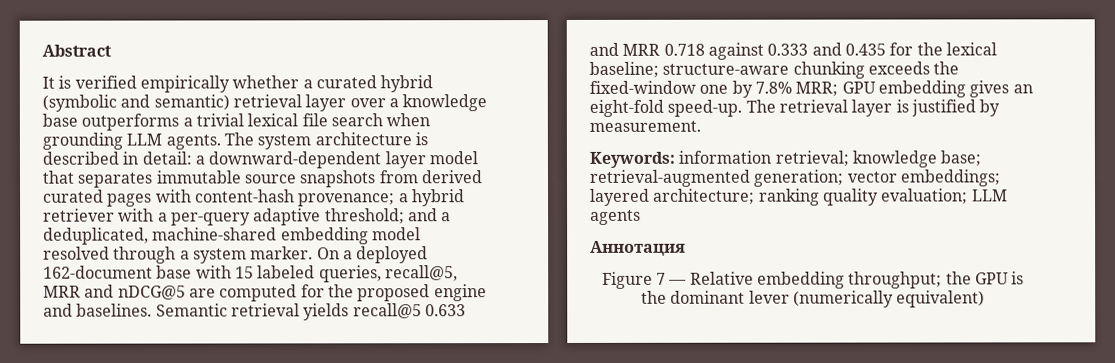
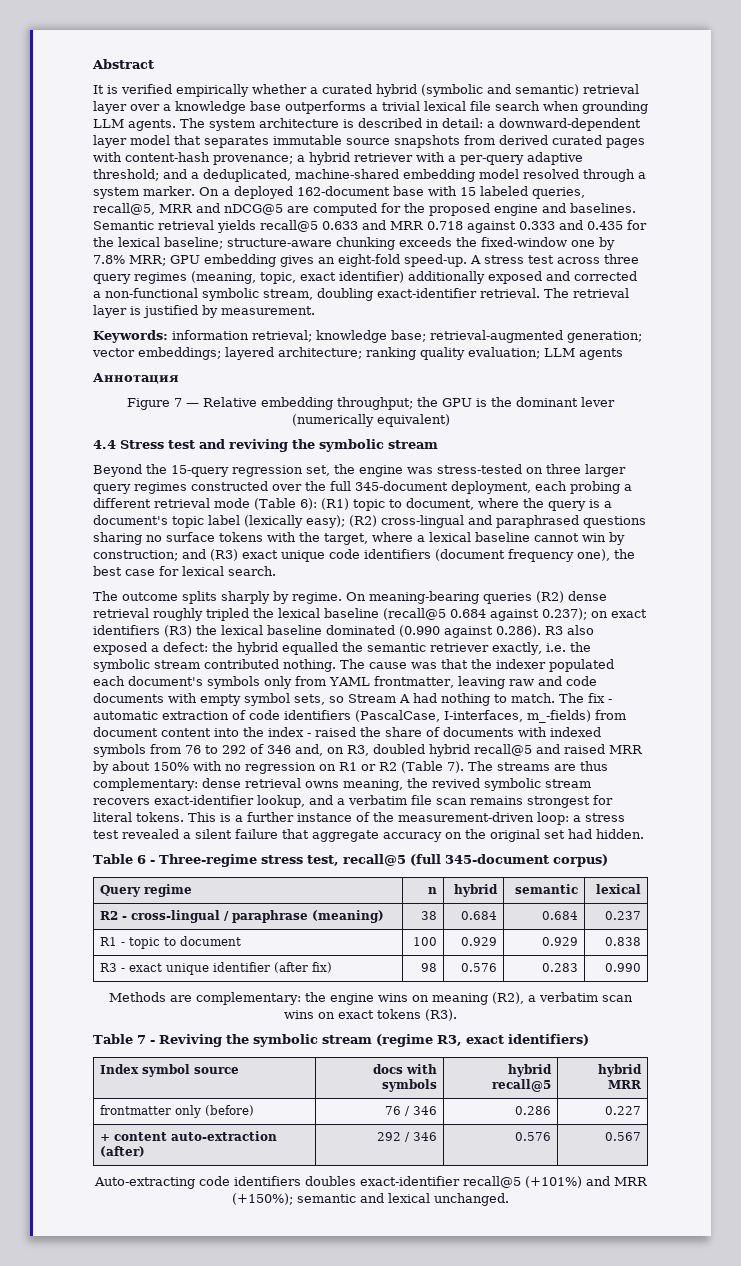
(743, 108) none -> [470,254,639,264] [93,271,637,284] [93,288,540,301] A stress test across three query regimes (meaning, topic, exact identifier) additionally exposed and corrected a non-functional symbolic stream, doubling exact-identifier retrieval.
(986, 299) none -> [93,439,438,452] [93,464,626,477] [93,481,632,494] [93,498,612,511] [93,515,646,528] [93,532,625,545] [93,549,635,562] [93,566,276,576] [93,591,607,604] [93,608,647,621] [93,625,594,638] [93,642,591,655] [93,659,614,672] [93,676,597,689] [93,693,612,706] [93,710,626,723] [93,727,601,737] [93,744,643,757] [93,761,608,774] [93,778,591,791] [93,795,613,808] [93,812,625,825] [93,829,644,842] [93,854,608,867] [100,884,193,897] [427,887,437,894] [453,884,498,897] [514,884,578,894] [595,884,641,894] [100,910,385,923] [420,911,437,920] [460,911,497,920] [541,911,578,920] [604,911,641,920] [100,936,242,949] [412,937,437,946] [460,937,497,946] [541,937,578,946] [604,937,641,946] [100,962,333,975] [420,963,437,972] [460,963,497,972] [541,963,578,972] [604,963,641,972] [109,992,633,1005] [284,1009,457,1021] [93,1034,589,1047] [100,1064,240,1077] [372,1064,437,1074] [381,1079,437,1092] [507,1064,552,1077] [491,1079,551,1092] [597,1064,642,1077] [607,1080,642,1089] [100,1105,255,1118] [384,1106,437,1116] [514,1106,551,1115] [604,1106,641,1115] [100,1131,278,1141] [100,1146,146,1157] [376,1132,437,1142] [514,1132,551,1141] [604,1132,641,1141] [93,1176,648,1189] [232,1193,509,1206] // 4.4 Stress test and reviving the symbolic stream // Beyond the 15-query regression set, the engine was stress-tested on three larger query regimes constructed over the full 345-document deployment, each probing a different retrieval mode (Table 6): (R1) topic to document, where the query is a document's topic label (lexically easy); (R2) cross-lingual and paraphrased questions sharing no surface tokens with the target, where a lexical baseline cannot win by construction; and (R3) exact unique code identifiers (document frequency one), the best case for lexical search. // The outcome splits sharply by regime. On meaning-bearing queries (R2) dense retrieval roughly tripled the lexical baseline (recall@5 0.684 against 0.237); on exact identifiers (R3) the lexical baseline dominated (0.990 against 0.286). R3 also exposed a defect: the hybrid equalled the semantic retriever exactly, i.e. the symbolic stream contributed nothing. The cause was that the indexer populated each document's symbols only from YAML frontmatter, leaving raw and code documents with empty symbol sets, so Stream A had nothing to match. The fix - automatic extraction of code identifiers (PascalCase, I-interfaces, m_-fields) from document content into the index - raised the share of documents with indexed symbols from 76 to 292 of 346 and, on R3, doubled hybrid recall@5 and raised MRR by about 150% with no regression on R1 or R2 (Table 7). The streams are thus complementary: dense retrieval owns meaning, the revived symbolic stream recovers exact-identifier lookup, and a verbatim file scan remains strongest for literal tokens. This is a further instance of the measurement-driven loop: a stress test revealed a silent failure that aggregate accuracy on the original set had hidden. // Table 6 - Three-regime stress test, recall@5 (full 345-document corpus) // Query regime | n | hybrid | semantic | lexical // R2 - cross-lingual / paraphrase (meaning) | 38 | 0.684 | 0.684 | 0.237 // R1 - topic to document | 100 | 0.929 | 0.929 | 0.838 // R3 - exact unique identifier (after fix) | 98 | 0.576 | 0.283 | 0.990 // Methods are complementary: the engine wins on meaning (R2), a verbatim scan wins on exact tokens (R3). // Table 7 - Reviving the symbolic stream (regime R3, exact identifiers) // Index symbol source | docs with symbols | hybrid recall@5 | hybrid MRR // frontmatter only (before) | 76 / 346 | 0.286 | 0.227 // + content auto-extraction (after) | 292 / 346 | 0.576 | 0.567 // Auto-extracting code identifiers doubles exact-identifier recall@5 (+101%) and MRR (+150%); semantic and lexical unchanged.

